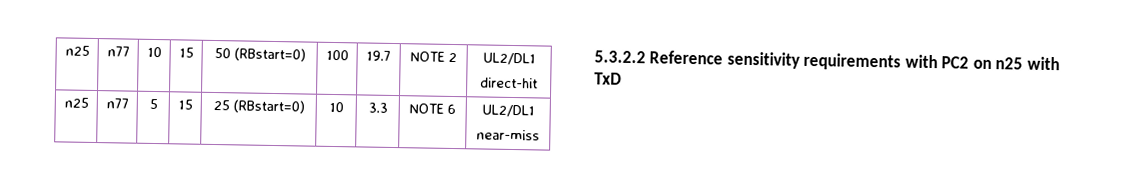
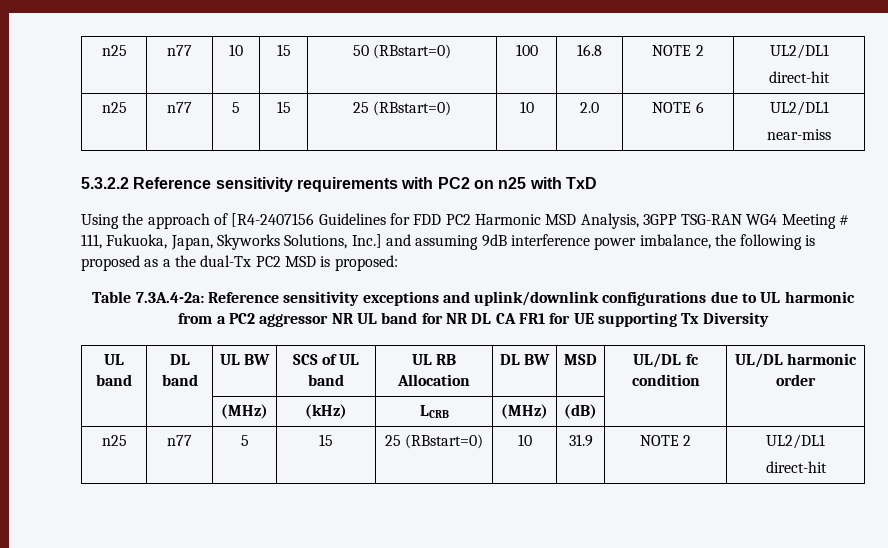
[366,50,391,61] 19.7 -> [577,44,602,56] 16.8
[367,102,388,113] 3.3 -> [580,102,599,113] 2.0
(622, 78) none -> [81,213,850,229] [81,234,816,250] [81,255,398,271] [92,291,855,306] [178,312,769,327] [104,354,124,365] [96,374,132,386] [169,354,190,365] [161,374,198,386] [219,354,271,365] [292,354,360,365] [308,374,344,386] [411,354,457,365] [397,374,470,386] [499,354,551,365] [564,354,597,365] [633,353,699,368] [631,374,700,386] [734,353,858,368] [776,374,816,386] [221,404,268,419] [305,404,347,419] [419,405,449,418] [501,404,548,419] [564,404,597,419] [101,435,127,446] [167,435,192,446] [240,435,249,446] [319,434,333,446] [384,434,484,449] [517,434,532,446] [568,434,593,447] [639,435,692,446] [766,434,825,449] [765,461,827,473] // Using the approach of [R4-2407156 Guidelines for FDD PC2 Harmonic MSD Analysis, 3GPP TSG-RAN WG4 Meeting # 111, Fukuoka, Japan, Skyworks Solutions, Inc.] and assuming 9dB interference power imbalance, the following is proposed as a the dual-Tx PC2 MSD is proposed: // Table 7.3A.4-2a: Reference sensitivity exceptions and uplink/downlink configurations due to UL harmonic from a PC2 aggressor NR UL band for NR DL CA FR1 for UE supporting Tx Diversity // UL band | DL band | UL BW | SCS of UL band | UL RB Allocation | DL BW | MSD | UL/DL fc condition | UL/DL harmonic order // | | (MHz) | (kHz) | LCRB | (MHz) | (dB) | | // n25 | n77 | 5 | 15 | 25 (RBstart=0) | 10 | 31.9 | NOTE 2 | UL2/DL1 // direct-hit

